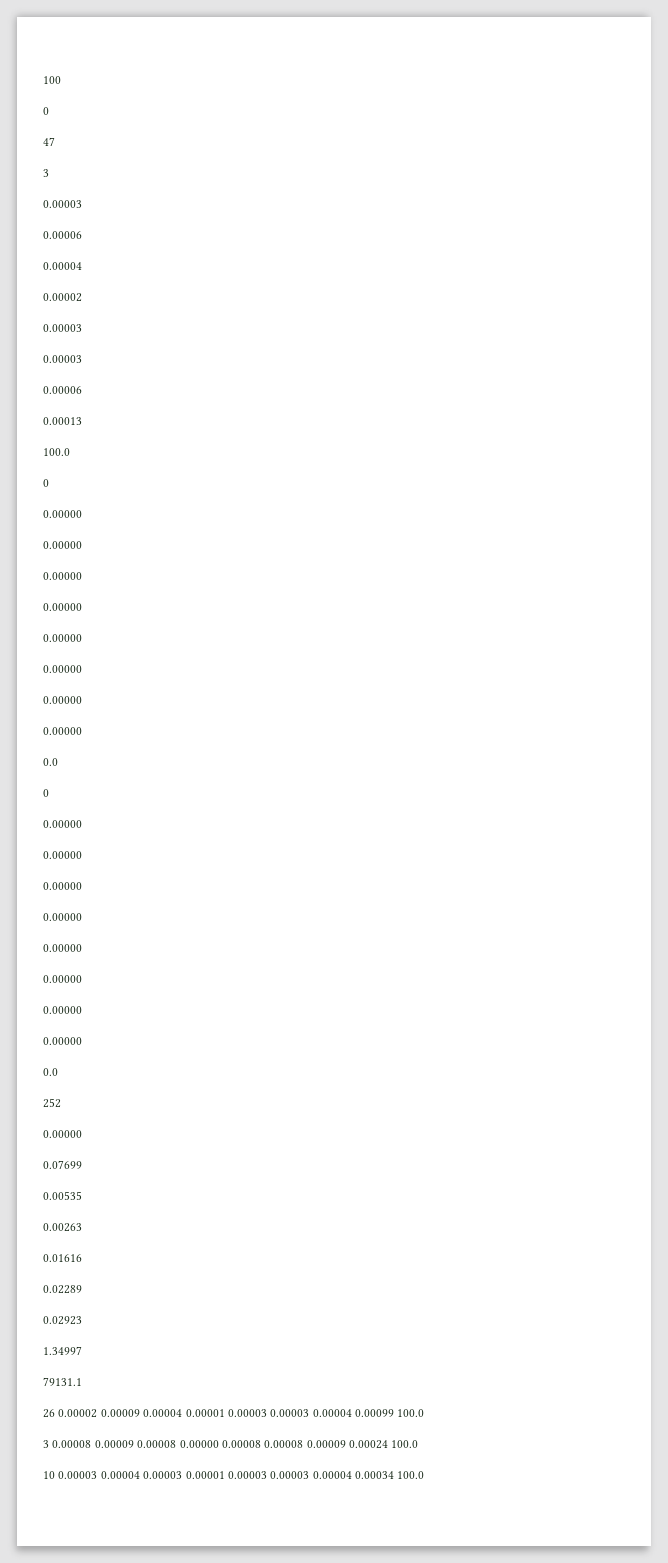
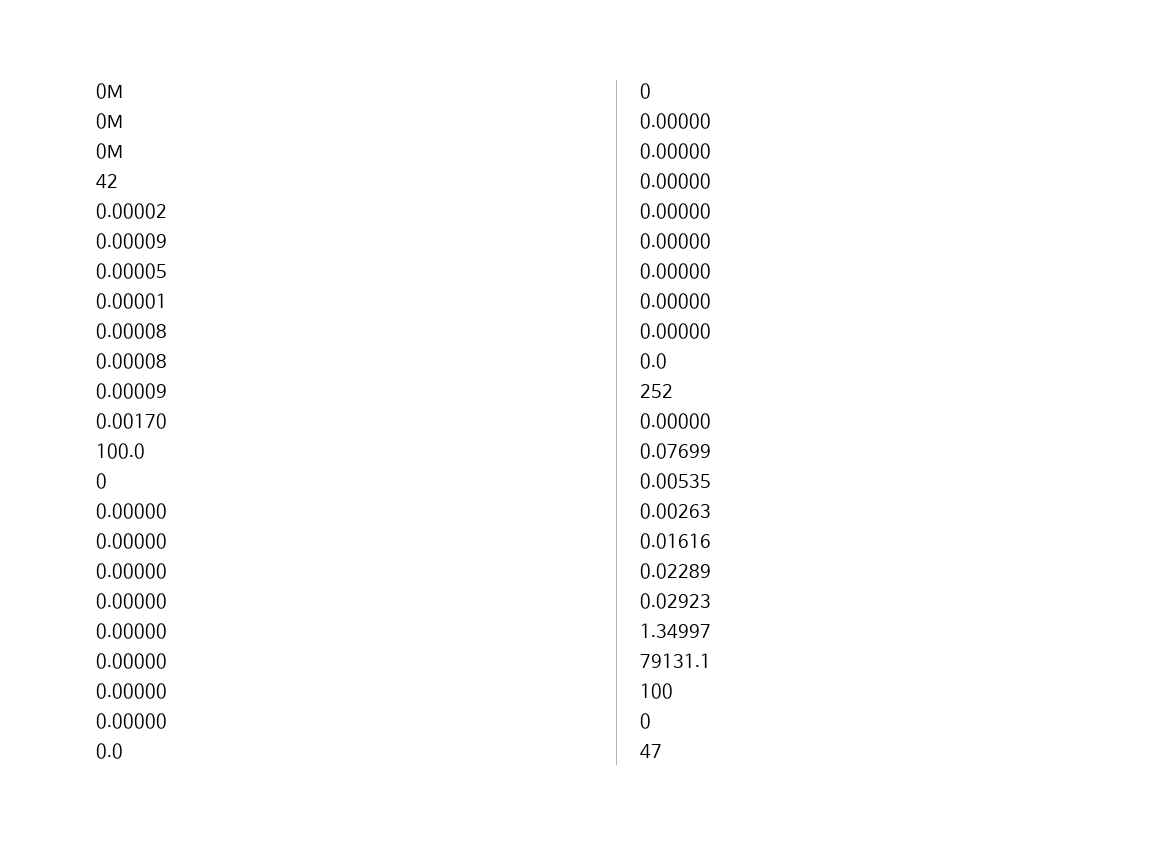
[43,76,61,84] [43,107,49,115] [43,137,55,146] [43,169,49,177] [43,200,82,208] [43,231,82,239] [43,262,82,270] [43,293,82,302] [43,324,82,332] [43,355,82,363] [43,386,82,394] [43,417,82,425] 100 // 0 // 47 // 3 // 0.00003 // 0.00006 // 0.00004 // 0.00002 // 0.00003 // 0.00003 // 0.00006 // 0.00013 -> [96,83,123,99] [96,113,123,129] [96,143,123,159] [96,174,118,189] [96,203,167,219] [96,233,167,249] [96,263,167,279] [96,293,167,309] [96,323,167,339] [96,353,167,369] [96,383,167,399] [96,413,167,429] 0M // 0M // 0M // 42 // 0.00002 // 0.00009 // 0.00005 // 0.00001 // 0.00008 // 0.00008 // 0.00009 // 0.00170
[43,1409,425,1418] [43,1440,419,1449] [43,1471,425,1479] 26 0.00002 0.00009 0.00004 0.00001 0.00003 0.00003 0.00004 0.00099 100.0 // 3 0.00008 0.00009 0.00008 0.00000 0.00008 0.00008 0.00009 0.00024 100.0 // 10 0.00003 0.00004 0.00003 0.00001 0.00003 0.00003 0.00004 0.00034 100.0 -> [640,683,673,699] [640,713,651,729] [640,744,662,759] 100 // 0 // 47

